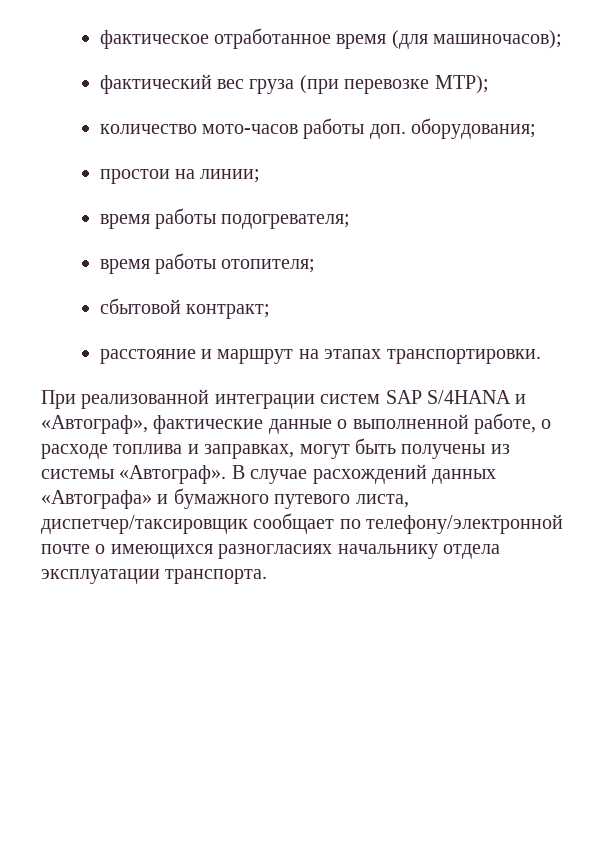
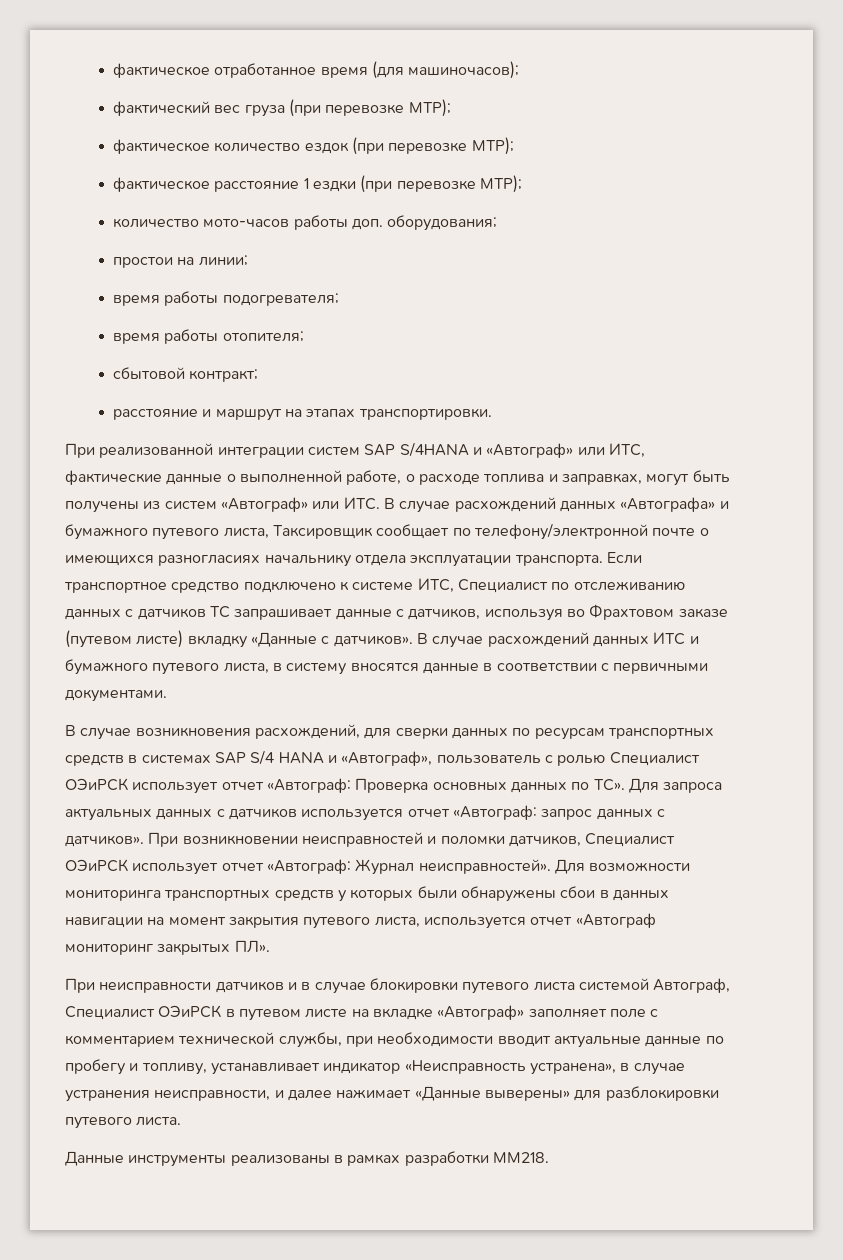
(489, 84) none -> [113,137,514,155] [113,175,523,193] // фактическое количество ездок (при перевозке МТР); // фактическое расстояние 1 ездки (при перевозке МТР);
[41,415,148,434] «Автограф», -> [486,443,645,458] «Автограф» или ИТС,
[41,465,227,484] системы «Автограф». -> [164,497,380,512] систем «Автограф» или ИТС.
[41,515,248,534] диспетчер/таксировщик -> [272,525,373,539] Таксировщик
(268, 576) none -> [606,552,642,564] [64,578,685,593] [65,604,728,621] [65,630,699,648] [65,659,709,675] [65,689,167,702] [65,724,714,740] [65,750,700,766] [65,778,723,794] [65,805,665,821] [65,832,676,847] [65,859,691,875] [65,886,669,902] [65,913,656,929] [65,940,270,955] [65,978,731,994] [65,1005,659,1021] [65,1032,724,1048] [65,1059,685,1075] [65,1086,719,1102] [65,1117,182,1129] [65,1151,549,1167] Если транспортное средство подключено к системе ИТС, Cпециалист по отслеживанию данных с датчиков ТС запрашивает данные с датчиков, используя во Фрахтовом заказе (путевом листе) вкладку «Данные с датчиков». В случае расхождений данных ИТС и бумажного путевого листа, в систему вносятся данные в соответствии с первичными документами. // В случае возникновения расхождений, для сверки данных по ресурсам транспортных средств в системах SAP S/4 HANA и «Автограф», пользователь с ролью Специалист ОЭиРСК использует отчет «Автограф: Проверка основных данных по ТС». Для запроса актуальных данных с датчиков используется отчет «Автограф: запрос данных с датчиков». При возникновении неисправностей и поломки датчиков, Специалист ОЭиРСК использует отчет «Автограф: Журнал неисправностей». Для возможности мониторинга транспортных средств у которых были обнаружены сбои в данных навигации на момент закрытия путевого листа, используется отчет «Автограф мониторинг закрытых ПЛ». // При неисправности датчиков и в случае блокировки путевого листа системой Автограф, Специалист ОЭиРСК в путевом листе на вкладке «Автограф» заполняет поле с комментарием технической службы, при необходимости вводит актуальные данные по пробегу и топливу, устанавливает индикатор «Неисправность устранена», в случае устранения неисправности, и далее нажимает «Данные выверены» для разблокировки путевого листа. // Данные инструменты реализованы в рамках разработки ММ218.

